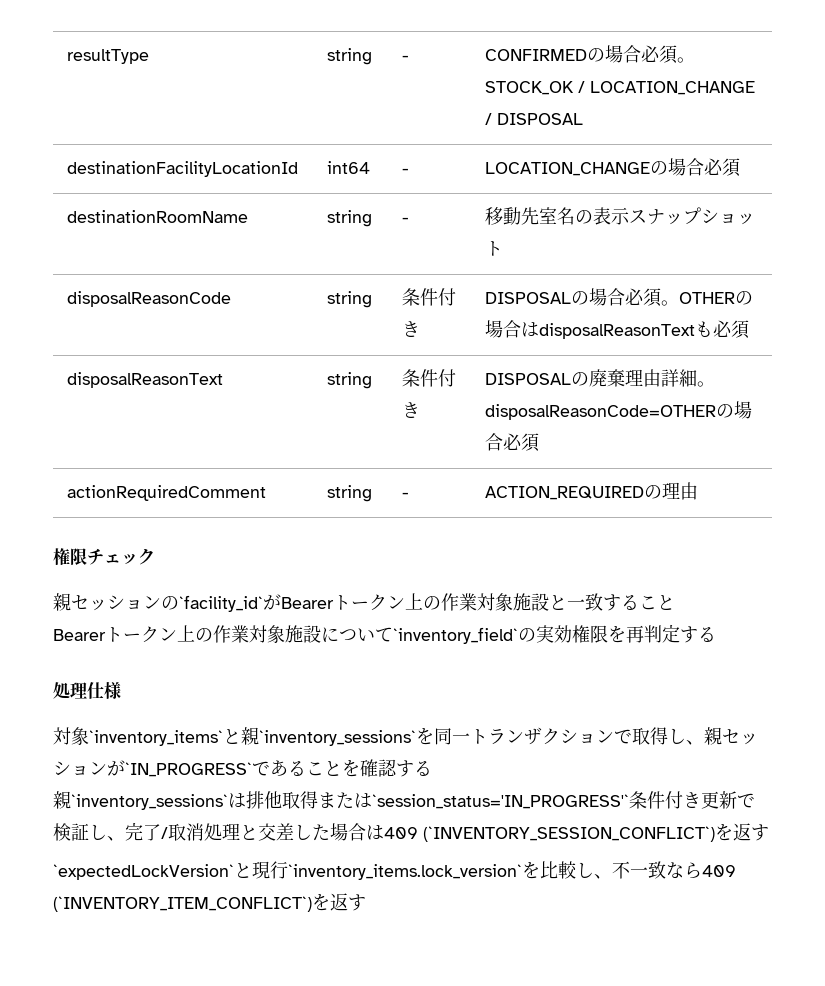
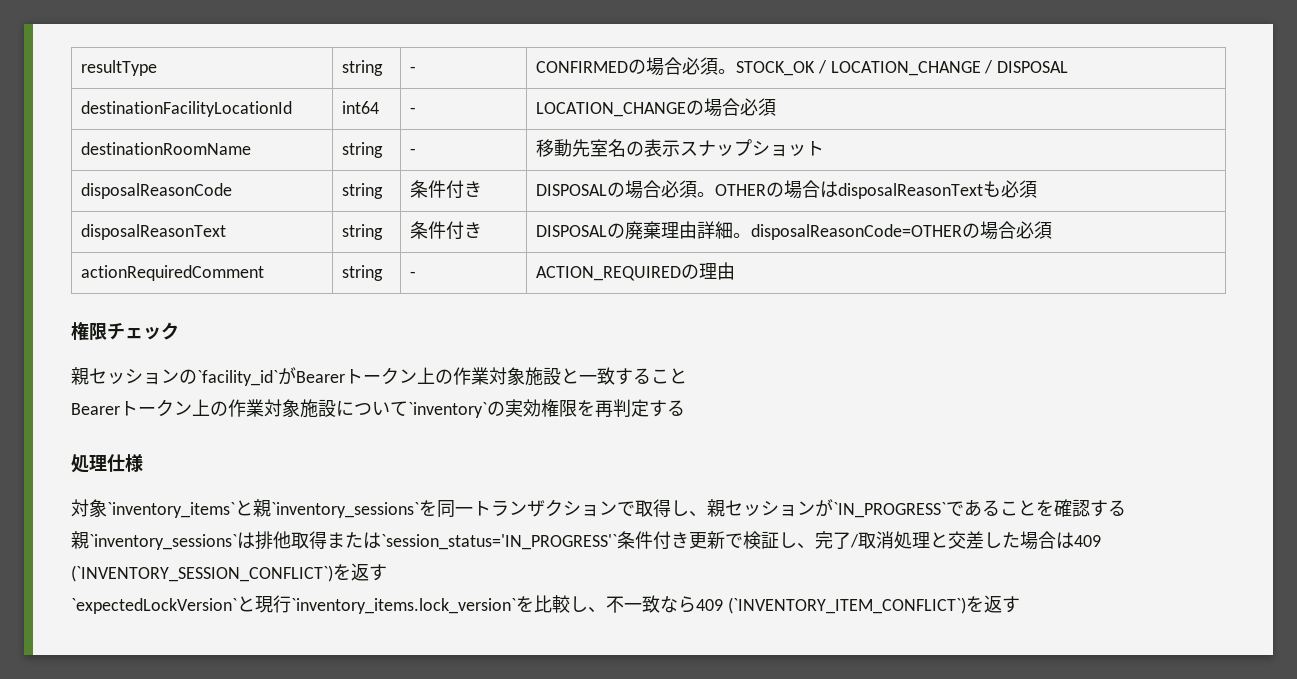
[393,627,518,644] `inventory_field` -> [408,402,487,418] `inventory`

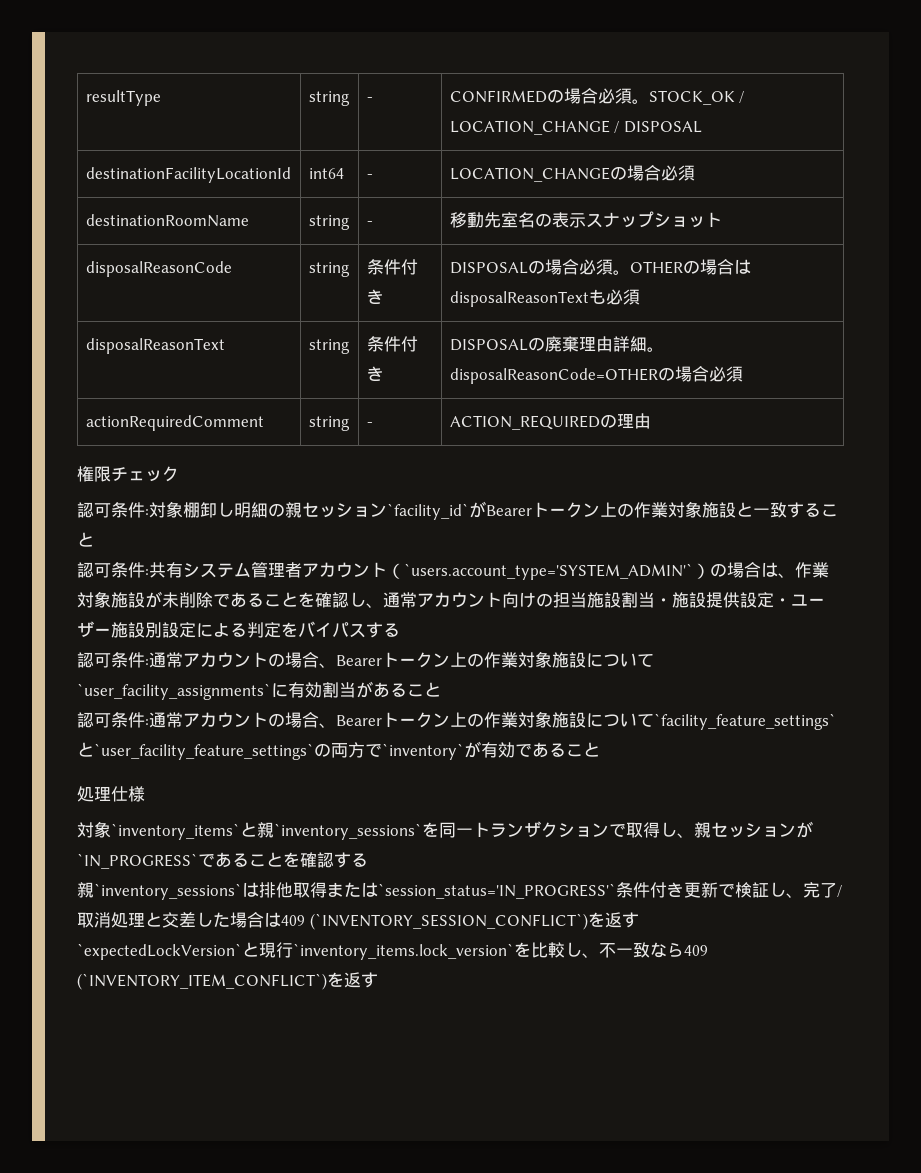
[71,367,197,385] 親セッションの -> [77,501,387,518] 認可条件:対象棚卸し明細の親セッション
[71,399,685,418] Bearerトークン上の作業対象施設について`inventory`の実効権限を再判定する -> [77,562,829,580] [77,591,825,608] [77,621,400,638] [77,651,654,668] [77,681,441,700] [77,711,836,730] [77,741,600,760] 認可条件:共有システム管理者アカウント（`users.account_type='SYSTEM_ADMIN'`）の場合は、作業対象施設が未削除であることを確認し、通常アカウント向けの担当施設割当・施設提供設定・ユーザー施設別設定による判定をバイパスする // 認可条件:通常アカウントの場合、Bearerトークン上の作業対象施設について`user_facility_assignments`に有効割当があること // 認可条件:通常アカウントの場合、Bearerトークン上の作業対象施設について`facility_feature_settings`と`user_facility_feature_settings`の両方で`inventory`が有効であること

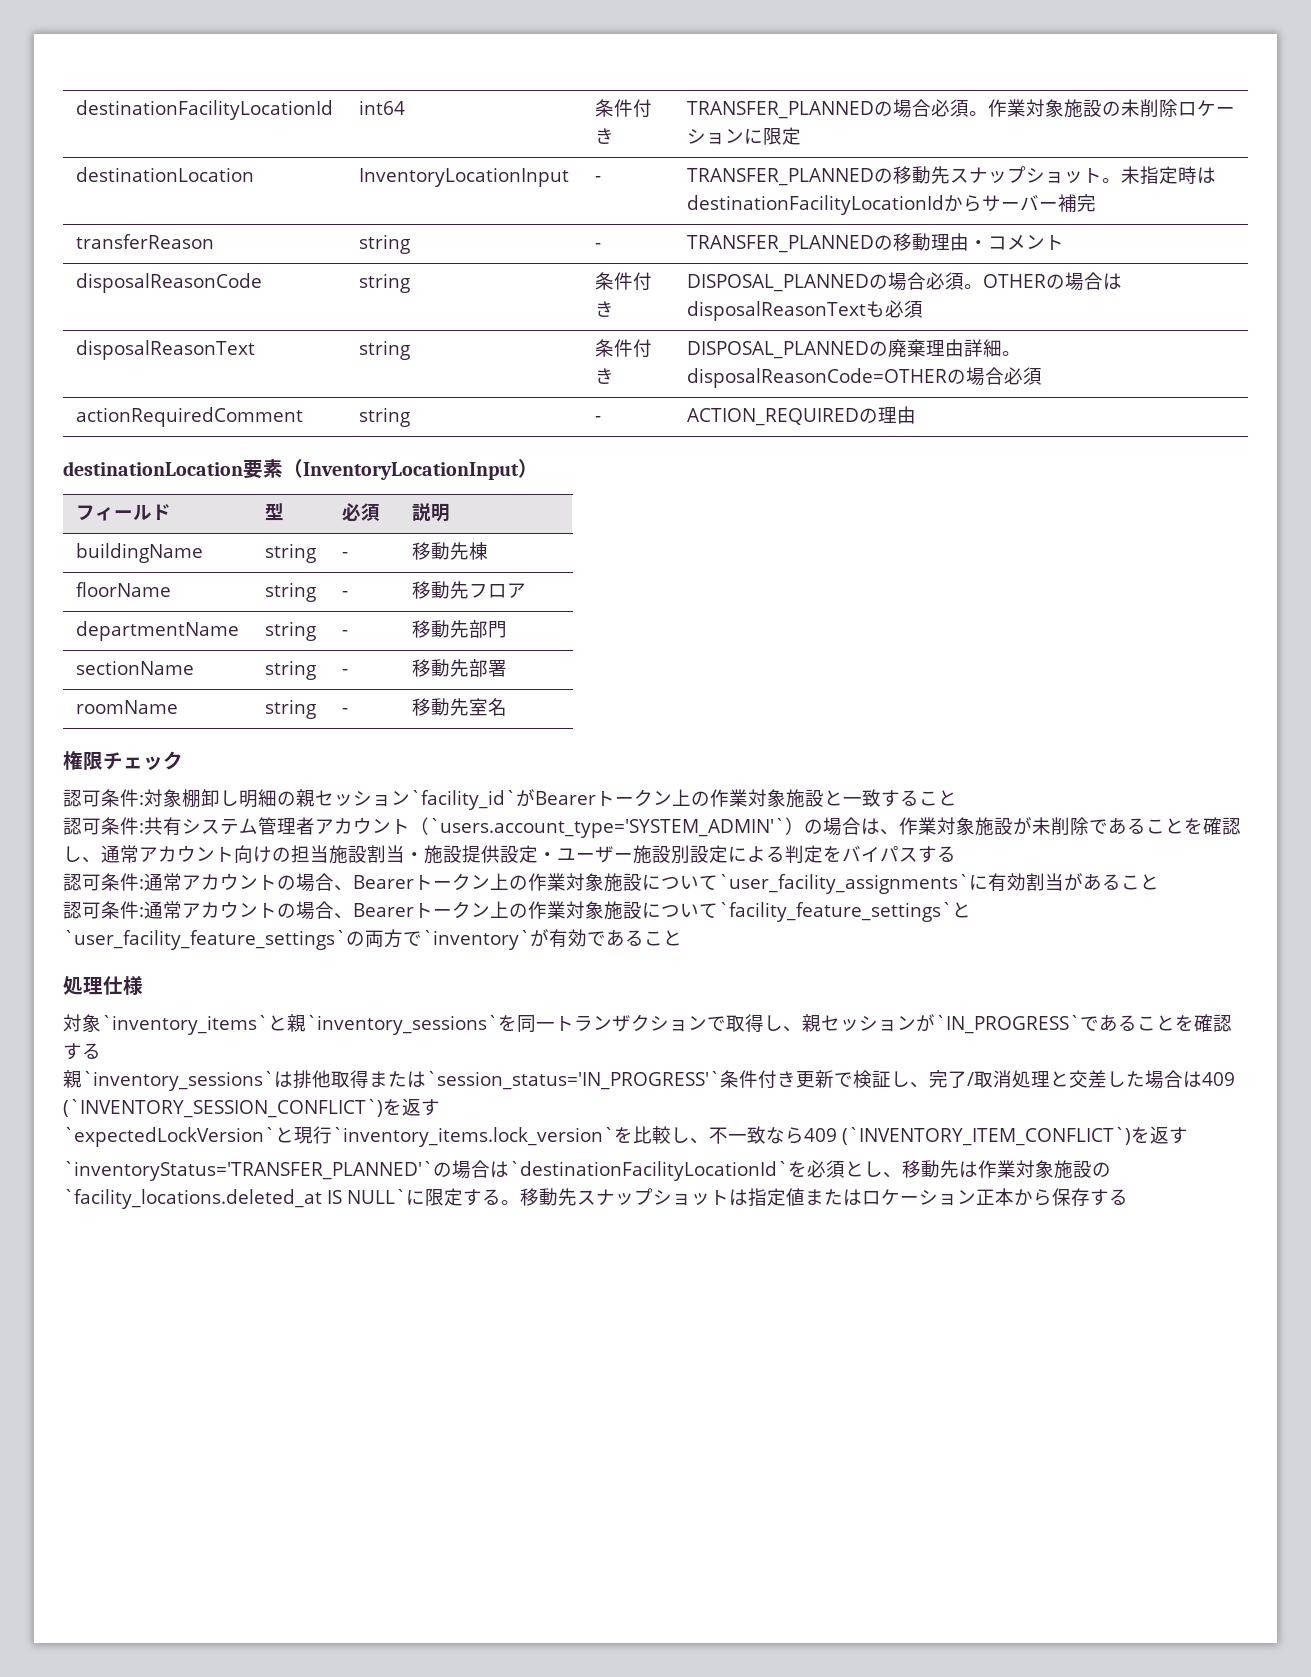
[85,90,161,106] [308,91,350,106] [366,97,373,102] [449,88,745,105] [449,120,702,135] [85,167,291,183] [308,168,344,179] [366,174,373,179] [449,165,695,182] [85,214,249,227] [308,215,350,230] [366,221,373,226] [449,211,705,228] resultType | string | - | CONFIRMEDの場合必須。STOCK_OK / LOCATION_CHANGE / DISPOSAL // destinationFacilityLocationId | int64 | - | LOCATION_CHANGEの場合必須 // destinationRoomName | string | - | 移動先室名の表示スナップショッ -> [75,100,333,120] [358,100,405,115] [594,99,652,118] [594,128,614,144] [686,99,1235,119] [686,127,801,145] [75,167,254,182] [358,167,569,187] [594,176,601,182] [686,166,1216,186] [686,194,1096,215] [75,234,214,249] [358,234,410,254] [594,243,601,249] [686,233,1045,253] destinationFacilityLocationId | int64 | 条件付き | TRANSFER_PLANNEDの場合必須。作業対象施設の未削除ロケーションに限定 // destinationLocation | InventoryLocationInput | - | TRANSFER_PLANNEDの移動先スナップショット。未指定時はdestinationFacilityLocationIdからサーバー補完 // transferReason | string | - | TRANSFER_PLANNEDの移動理由・コメン
[449,262,528,274] DISPOSAL -> [686,274,869,292] DISPOSAL_PLANNED
[449,339,528,351] DISPOSAL -> [686,341,869,359] DISPOSAL_PLANNED
(651, 421) none -> [63,459,538,480] [75,504,171,521] [264,503,284,521] [341,503,380,521] [411,503,450,522] [75,543,203,563] [264,543,316,563] [341,552,348,558] [411,542,488,560] [75,582,171,597] [264,582,316,602] [341,591,348,597] [411,581,526,599] [75,621,239,641] [264,621,316,641] [341,630,348,636] [411,620,507,638] [75,660,194,675] [264,660,316,680] [341,669,348,675] [411,659,507,677] [75,700,178,714] [264,699,316,719] [341,708,348,714] [411,698,507,716] // destinationLocation要素（InventoryLocationInput） // フィールド | 型 | 必須 | 説明 // buildingName | string | - | 移動先棟 // floorName | string | - | 移動先フロア // departmentName | string | - | 移動先部門 // sectionName | string | - | 移動先部署 // roomName | string | - | 移動先室名
(378, 980) none -> [63,1160,1111,1181] [63,1188,1128,1209] // `inventoryStatus='TRANSFER_PLANNED'`の場合は`destinationFacilityLocationId`を必須とし、移動先は作業対象施設の`facility_locations.deleted_at IS NULL`に限定する。移動先スナップショットは指定値またはロケーション正本から保存する

